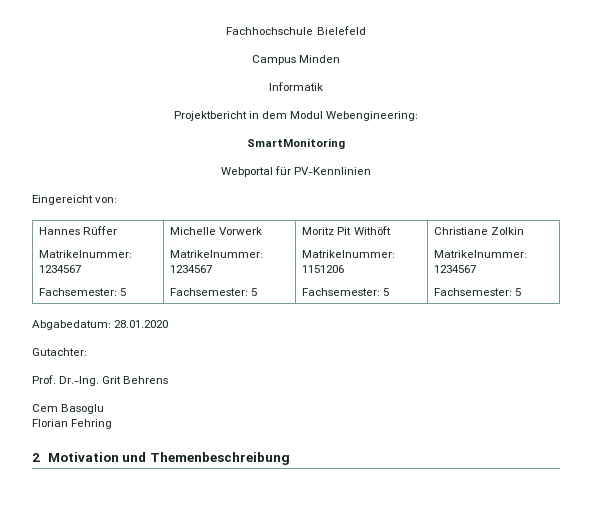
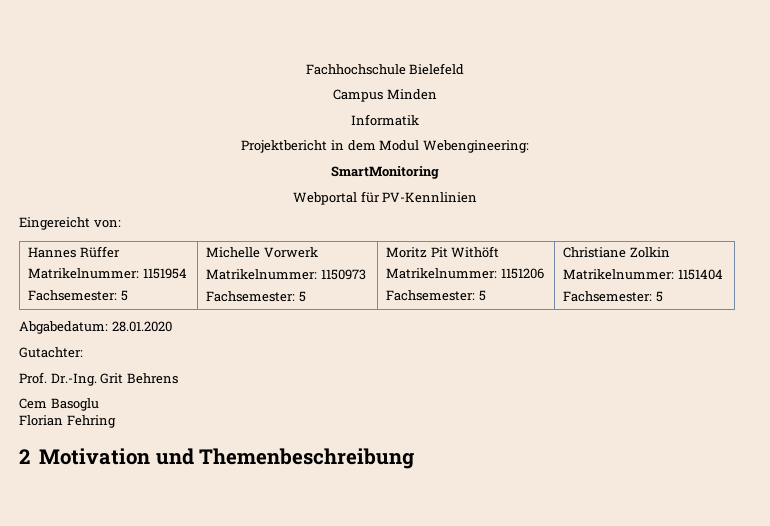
[39,265,82,273] 1234567 -> [142,268,187,279] 1151954
[170,265,213,273] 1234567 -> [320,269,366,280] 1150973
[434,265,477,273] 1234567 -> [677,269,723,280] 1151404

